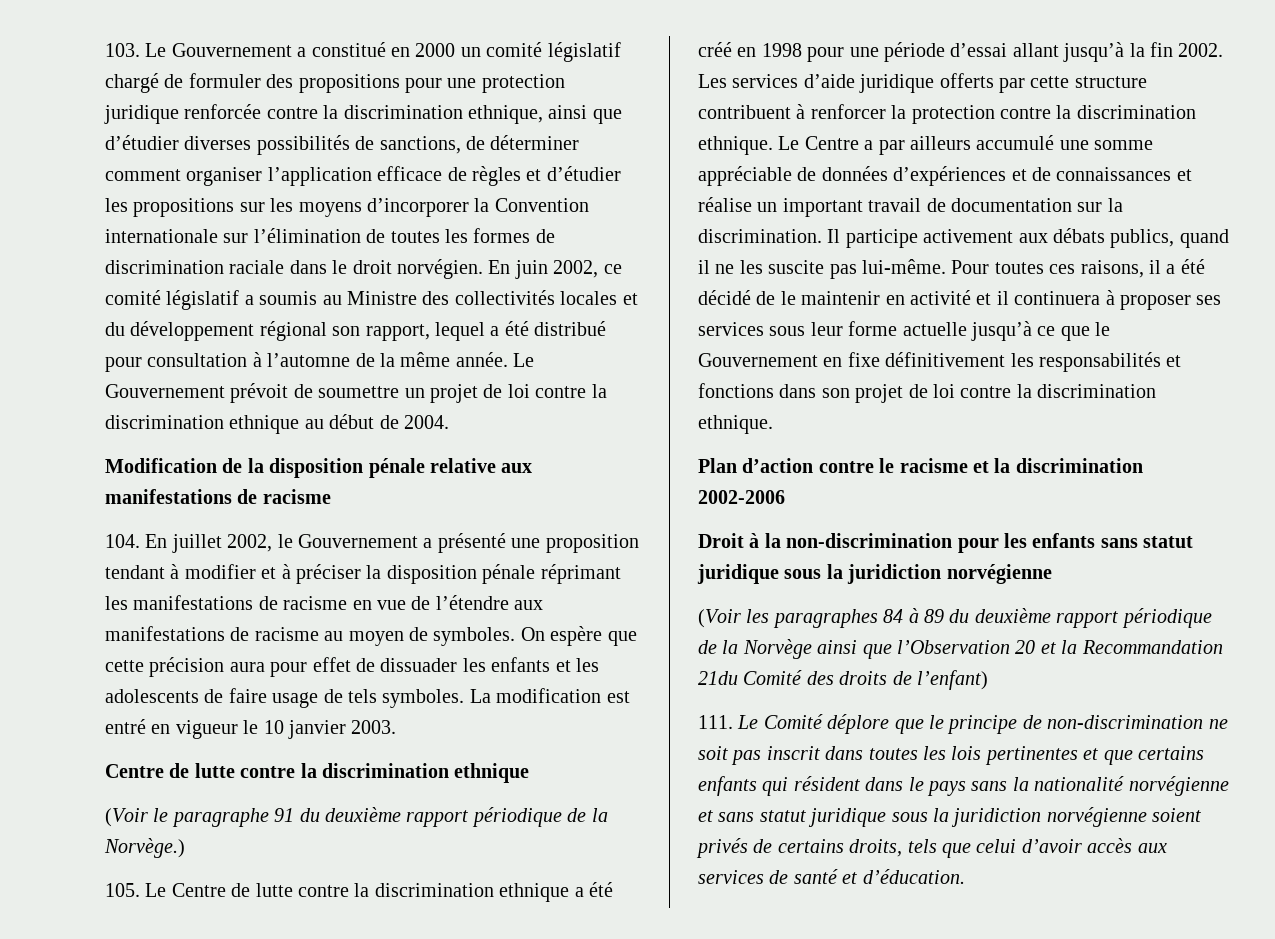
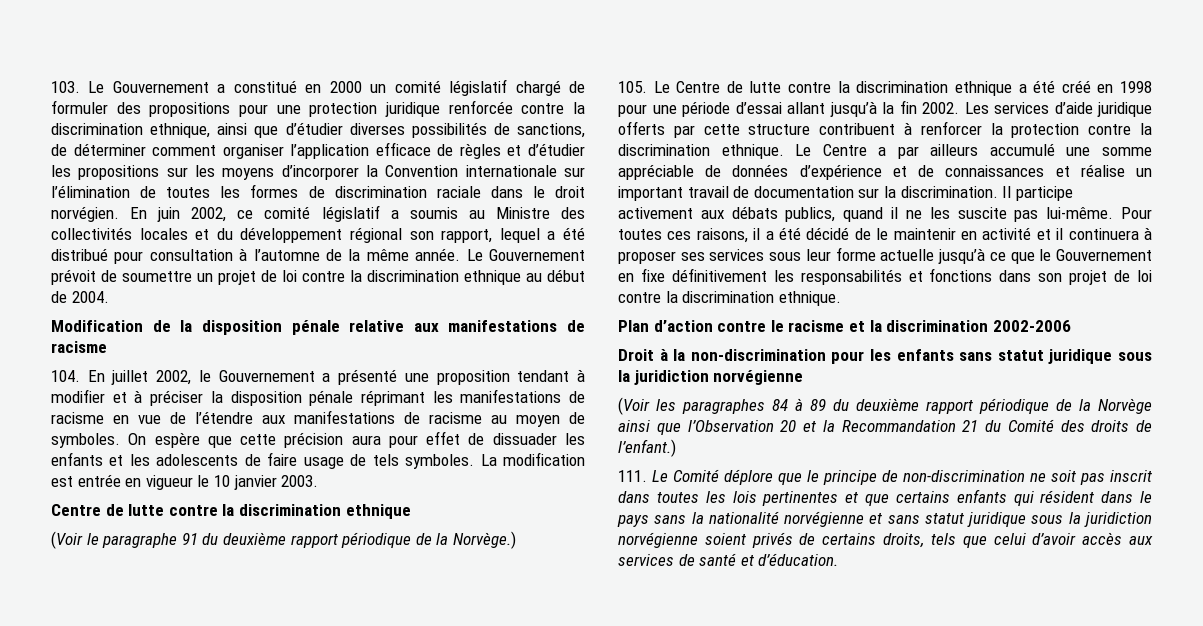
[105,719,146,734] entré -> [77,474,121,487] entrée
[893,166,1007,186] d’expériences -> [799,164,882,180] d’expérience
[698,671,738,685] 21du -> [962,420,1001,432] 21 du
[917,670,988,690] l’enfant) -> [618,439,676,457] l’enfant.)

